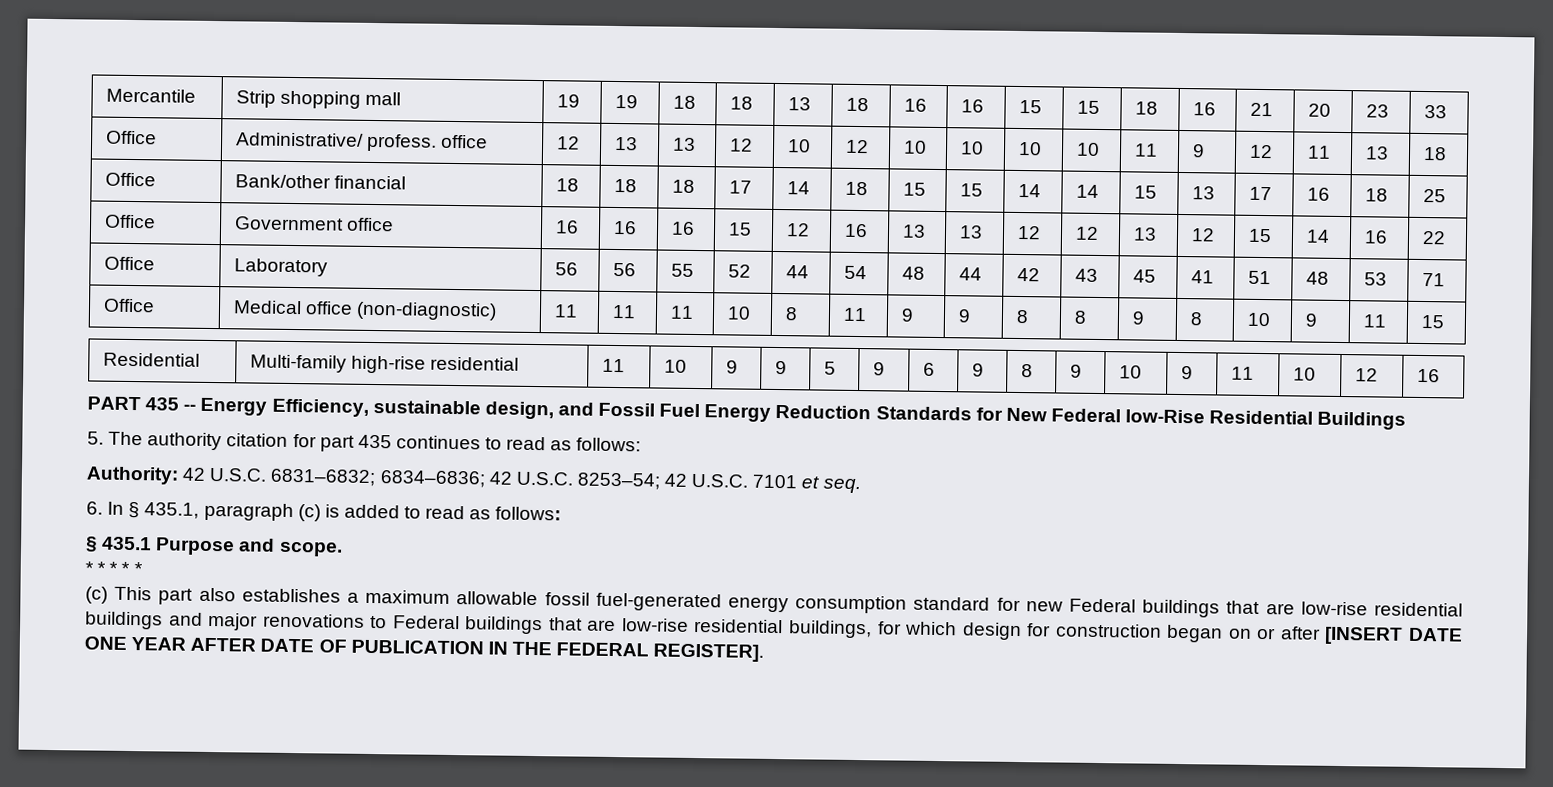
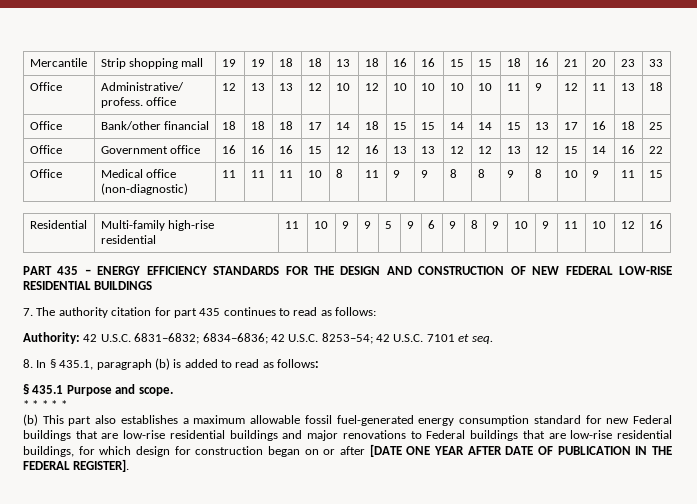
[104,256,156,271] [234,258,329,277] [555,262,579,276] [613,262,637,277] [671,263,695,277] [728,264,752,278] [786,265,810,279] [844,265,868,280] [902,266,926,280] [959,267,983,281] [1017,267,1041,282] [1075,268,1099,282] [1133,269,1157,283] [1191,270,1215,284] [1248,270,1272,285] [1306,271,1330,285] [1364,272,1388,286] [1422,272,1446,287] // Office | Laboratory | 56 | 56 | 55 | 52 | 44 | 54 | 48 | 44 | 42 | 43 | 45 | 41 | 51 | 48 | 53 | 71 -> (663, 150) none
[183,397,1407,430] [87,431,104,445] -- Energy Efficiency, sustainable design, and Fossil Fuel Energy Reduction Standards for New Federal low-Rise Residential Buildings // 5. -> [84,266,673,275] [23,281,153,290] [23,308,33,316] – ENERGY EFFICIENCY STANDARDS FOR THE DESIGN AND CONSTRUCTION OF NEW FEDERAL LOW-RISE RESIDENTIAL BUILDINGS // 7.
[86,501,103,515] 6. -> [23,359,33,368] 8.
[297,504,321,522] (c) -> [154,358,170,370] (b)
[85,586,108,604] (c) -> [23,414,38,426] (b)
[1324,626,1463,645] [INSERT DATE -> [369,444,402,457] [DATE

